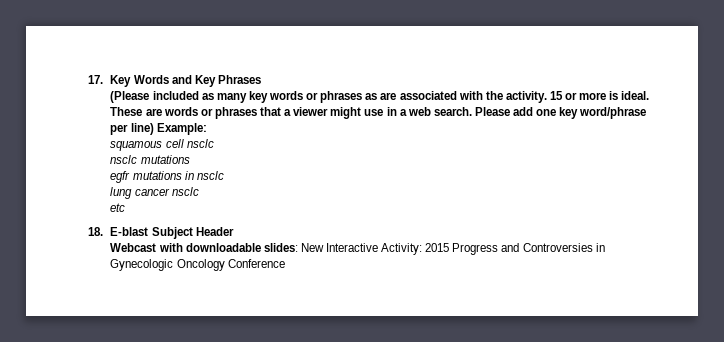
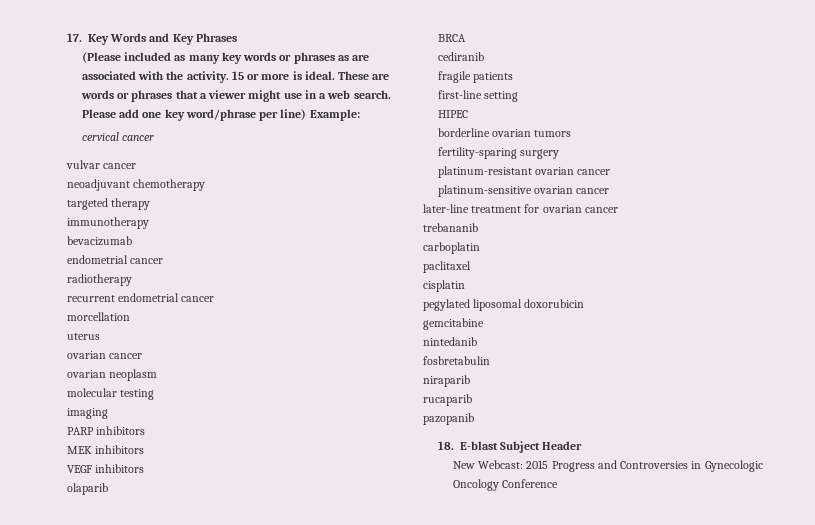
[110,139,214,151] [110,155,190,164] [110,171,224,183] [110,187,199,199] [110,203,126,212] [87,227,234,239] [110,243,423,255] squamous cell nsclc // nsclc mutations // egfr mutations in nsclc // lung cancer nsclc // etc // 18. E-blast Subject Header // Webcast with downloadable slides: New Interactive Activity: -> [81,132,155,141] [65,160,137,169] [66,179,206,191] [66,198,151,210] [66,217,149,229] [66,236,132,246] [66,255,164,264] [66,274,132,286] [66,293,215,302] [66,312,130,321] [66,333,100,340] [66,351,143,359] [66,369,158,381] [66,388,155,400] [66,408,108,419] [66,426,146,435] [66,445,145,454] [66,464,145,473] [66,483,108,495] [437,34,466,42] [437,52,484,61] [437,71,514,83] [437,90,519,102] [437,110,468,118] [437,128,572,137] [437,147,560,159] [437,166,611,178] [437,185,610,197] [423,204,618,213] [423,223,478,232] [423,242,480,254] [423,261,471,273] [423,280,465,292] [423,299,585,311] [423,318,484,330] [423,337,477,346] [423,356,490,365] [423,375,470,387] [423,394,472,406] [423,413,474,425] [437,441,583,453] [452,460,524,469] cervical cancer // vulvar cancer // neoadjuvant chemotherapy // targeted therapy // immunotherapy // bevacizumab // endometrial cancer // radiotherapy // recurrent endometrial cancer // morcellation // uterus // ovarian cancer // ovarian neoplasm // molecular testing // imaging // PARP inhibitors // MEK inhibitors // VEGF inhibitors // olaparib // BRCA // cediranib // fragile patients // first-line setting // HIPEC // borderline ovarian tumors // fertility-sparing surgery // platinum-resistant ovarian cancer // platinum-sensitive ovarian cancer // later-line treatment for ovarian cancer // trebananib // carboplatin // paclitaxel // cisplatin // pegylated liposomal doxorubicin // gemcitabine // nintedanib // fosbretabulin // niraparib // rucaparib // pazopanib // 18. E-blast Subject Header // New Webcast:

